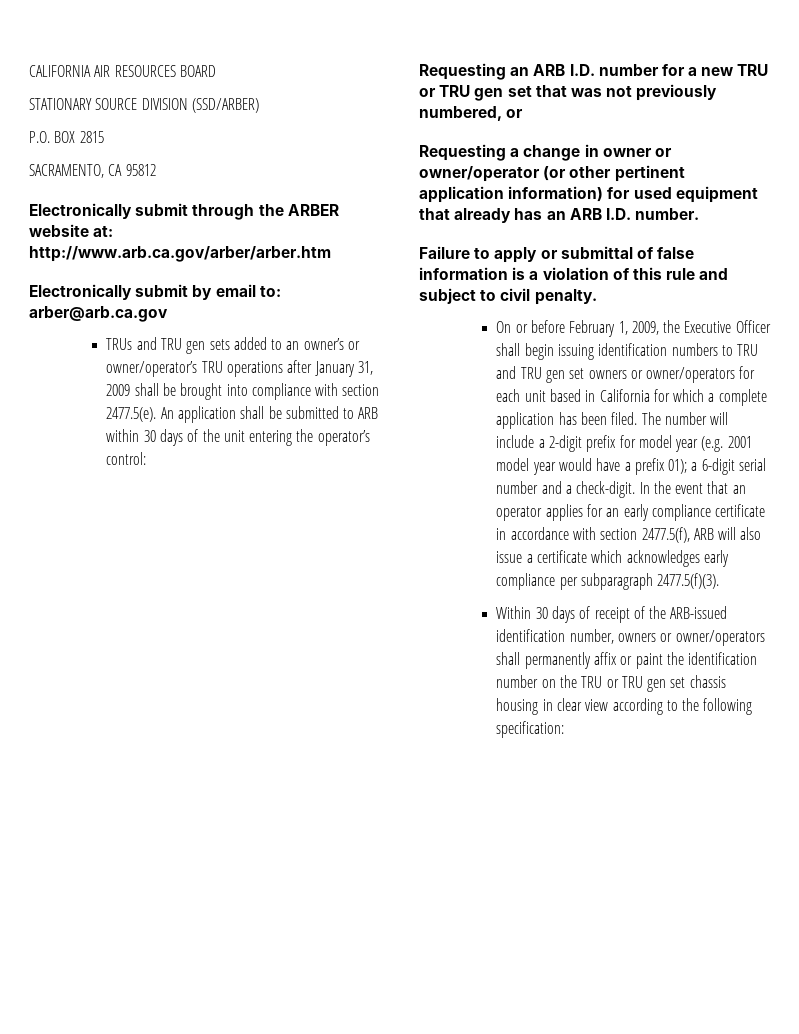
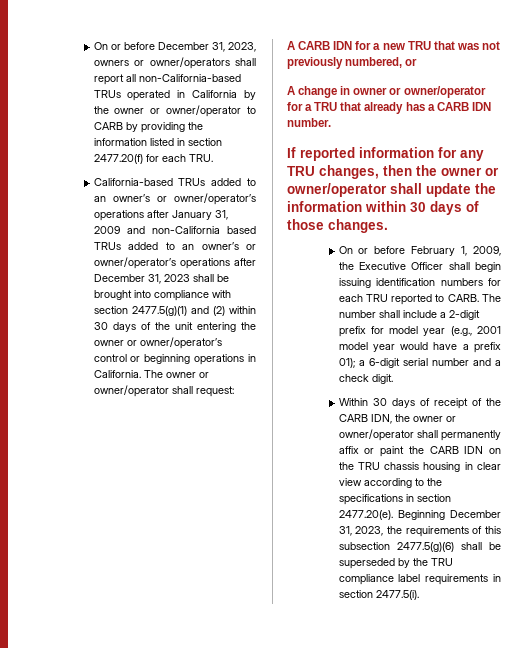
[29,65,216,77] [29,98,259,113] [29,131,104,143] [29,164,156,178] [29,203,339,220] [29,224,114,237] [29,246,331,262] [29,284,281,300] [29,306,168,322] [106,337,361,354] [106,361,223,377] CALIFORNIA AIR RESOURCES BOARD // STATIONARY SOURCE DIVISION (SSD/ARBER) // P.O. BOX 2815 // SACRAMENTO, CA 95812 // Electronically submit through the ARBER website at: http://www.arb.ca.gov/arber/arber.htm // Electronically submit by email to: arber@arb.ca.gov // TRUs and TRU gen sets added to an owner’s or owner/operator’s TRU -> [93,42,256,52] [93,57,256,69] [93,74,241,85] [93,90,256,101] [93,105,256,117] [93,122,203,133] [93,138,222,146] [93,154,213,164] [93,178,256,186] [93,193,256,205] On or before December 31, 2023, owners or owner/operators shall report all non-California-based TRUs operated in California by the owner or owner/operator to CARB by providing the information listed in section 2477.20(f) for each TRU. // California-based TRUs added to an owner’s or owner/operator’s
(131, 390) none -> [126,226,256,234] [93,242,256,250] [93,257,256,269] [93,274,190,284] and non-California based TRUs added to an owner’s or owner/operator’s operations after December 31, 2023
[106,406,379,423] 2477.5(e). An application shall be submitted to ARB -> [131,306,225,316] 2477.5(g)(1) and (2)
[317,430,370,446] [106,452,147,465] [419,63,769,80] [419,85,532,101] operator’s control: // Requesting an ARB I.D. number for a new TRU or TRU gen set -> [93,337,222,349] [93,354,256,365] [93,370,209,378] [93,385,234,397] [287,41,431,50] owner or owner/operator’s control or beginning operations in California. The owner or owner/operator shall request: // A CARB IDN for a new TRU
[419,144,520,161] Requesting a -> [287,86,295,95] A
[543,165,685,182] [419,186,758,203] [419,208,700,223] [419,246,695,263] [419,267,729,280] [419,288,597,305] (or other pertinent application information) for used equipment that already has an ARB I.D. number. // Failure to apply or submittal of false information is a violation of this rule and subject to civil penalty. -> [287,102,491,114] [287,118,331,127] [287,147,484,161] [287,165,499,179] [287,183,496,197] [287,201,479,215] [287,219,388,233] for a TRU that already has a CARB IDN number. // If reported information for any TRU changes, then the owner or owner/operator shall update the information within 30 days of those changes.
[721,344,759,356] [496,366,756,383] [496,389,767,406] [496,412,638,429] to TRU and TRU gen set owners or owner/operators for each unit based in California for which a complete application has been filed. -> [488,278,501,286] [338,294,479,305] for each TRU reported to CARB.
[710,412,729,425] will -> [378,310,400,318] shall
[701,436,724,452] (e.g. -> [450,326,472,336] (e.g.,
[576,481,746,498] [496,504,766,521] [496,527,762,543] [496,550,729,567] [496,573,720,590] check-digit. In the event that an operator applies for an early compliance certificate in accordance with section 2477.5(f), ARB will also issue a certificate which acknowledges early compliance per subparagraph 2477.5(f)(3). -> [338,374,393,384] check digit.
[670,606,728,619] [496,629,765,646] ARB-issued identification number, owners or owner/operators -> [338,414,456,424] [338,429,414,441] CARB IDN, the owner or owner/operator
[688,652,758,665] [496,675,539,688] identification number -> [429,446,484,454] CARB IDN
[606,676,686,692] or TRU gen set -> (380, 466) none
[703,698,753,715] [496,721,565,738] following specification: -> [338,494,451,505] [338,510,501,520] [338,526,501,537] [338,542,501,552] [338,558,453,569] [338,574,501,585] [338,590,419,600] specifications in section 2477.20(e). Beginning December 31, 2023, the requirements of this subsection 2477.5(g)(6) shall be superseded by the TRU compliance label requirements in section 2477.5(i).

